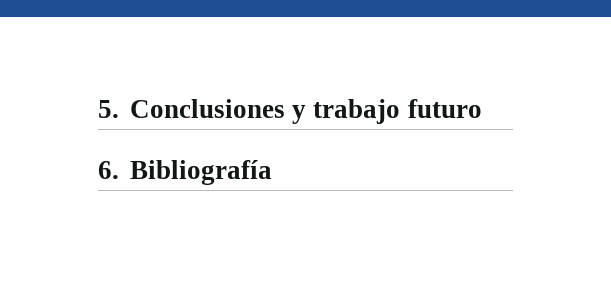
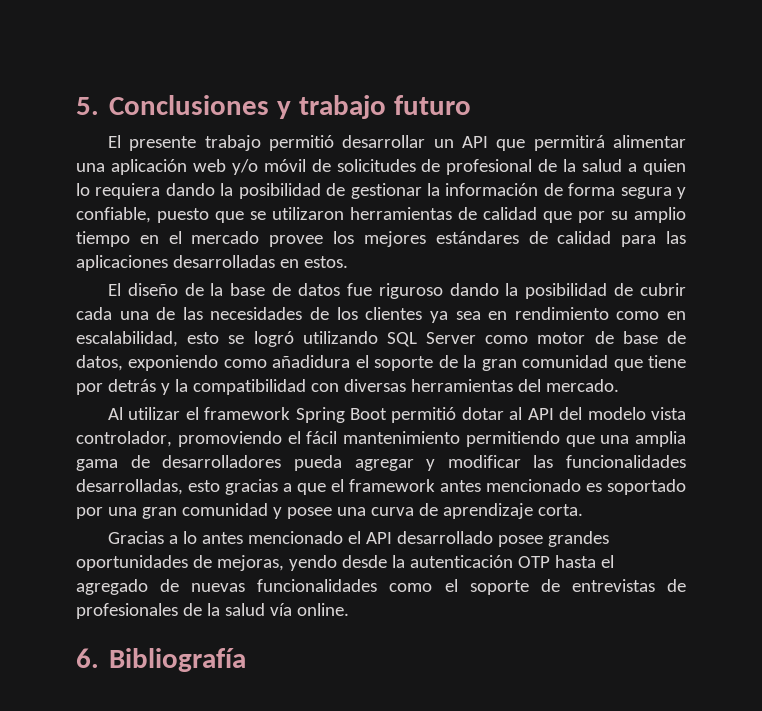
(482, 108) none -> [107,135,686,151] [76,159,686,175] [76,183,686,199] [76,207,686,223] [76,231,686,247] [76,255,348,271] [107,283,686,299] [76,307,686,323] [76,331,687,347] [76,355,686,371] [76,379,619,395] [107,407,687,423] [76,431,686,447] [76,455,686,471] [76,479,686,495] [76,503,583,519] [107,531,609,547] [76,555,614,571] [76,579,686,595] [76,603,349,619] // El presente trabajo permitió desarrollar un API que permitirá alimentar una aplicación web y/o móvil de solicitudes de profesional de la salud a quien lo requiera dando la posibilidad de gestionar la información de forma segura y confiable, puesto que se utilizaron herramientas de calidad que por su amplio tiempo en el mercado provee los mejores estándares de calidad para las aplicaciones desarrolladas en estos. // El diseño de la base de datos fue riguroso dando la posibilidad de cubrir cada una de las necesidades de los clientes ya sea en rendimiento como en escalabilidad, esto se logró utilizando SQL Server como motor de base de datos, exponiendo como añadidura el soporte de la gran comunidad que tiene por detrás y la compatibilidad con diversas herramientas del mercado. // Al utilizar el framework Spring Boot permitió dotar al API del modelo vista controlador, promoviendo el fácil mantenimiento permitiendo que una amplia gama de desarrolladores pueda agregar y modificar las funcionalidades desarrolladas, esto gracias a que el framework antes mencionado es soportado por una gran comunidad y posee una curva de aprendizaje corta. // Gracias a lo antes mencionado el API desarrollado posee grandes oportunidades de mejoras, yendo desde la autenticación OTP hasta el agregado de nuevas funcionalidades como el soporte de entrevistas de profesionales de la salud vía online.

